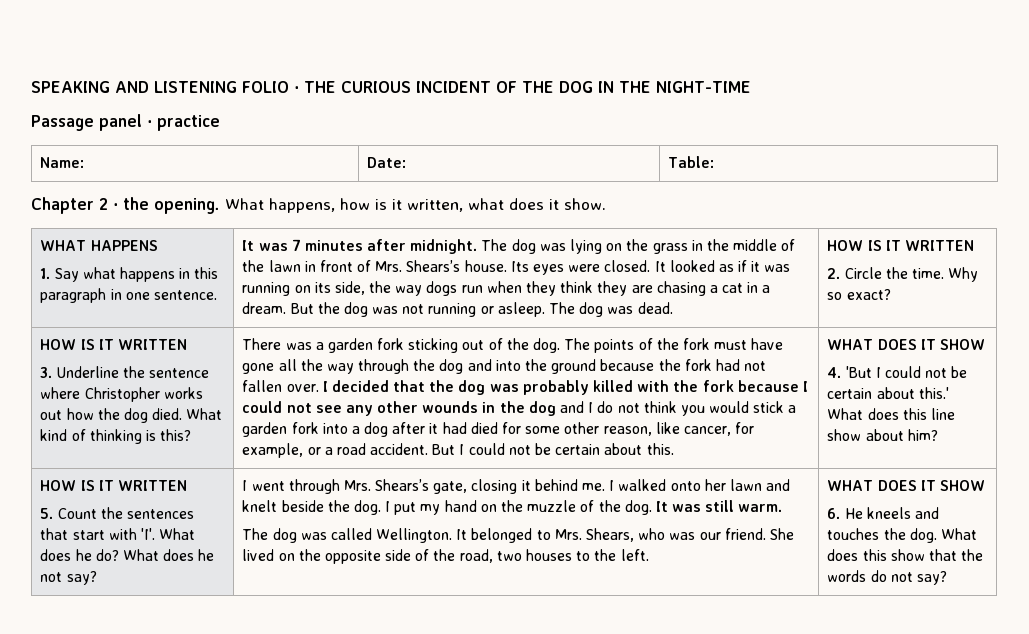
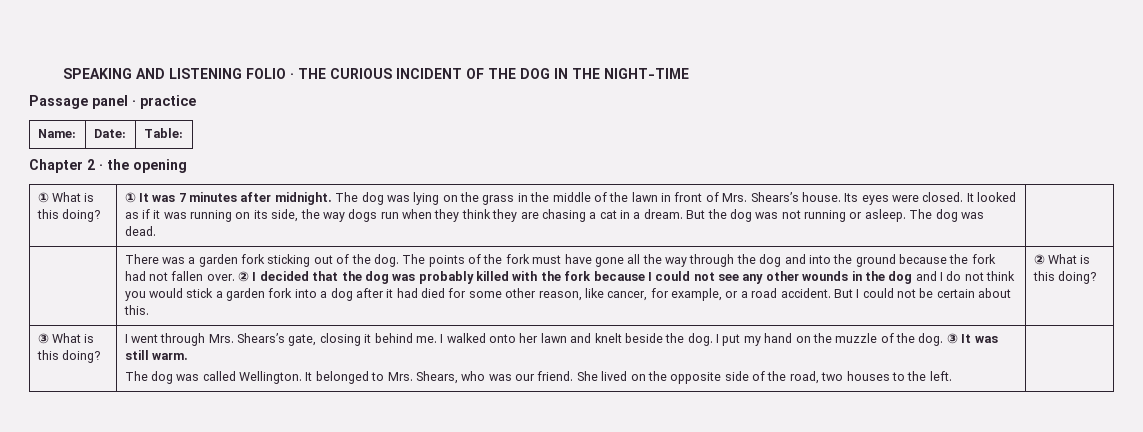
[154,198,606,214] [40,240,158,251] [40,267,219,282] [40,288,217,303] opening. What happens, how is it written, what does it show. // WHAT HAPPENS // 1. Say what happens in this paragraph in one sentence. | -> [133,159,187,173] [37,192,95,203] [36,209,100,222] [124,192,136,203] opening // ① What is this doing? | ①
[827,240,974,251] [827,267,979,282] [827,289,891,300] [40,339,187,350] [40,366,209,378] [40,387,203,402] [40,408,223,423] [40,429,192,444] HOW IS IT WRITTEN // 2. Circle the time. Why so exact? // HOW IS IT WRITTEN // 3. Underline the sentence where Christopher works out how the dog died. What kind of thinking is this? -> (156, 231) //
(319, 388) none -> [238,271,250,282] ②
[827,339,985,350] [827,366,968,378] [827,387,949,399] [827,408,955,420] [827,429,938,441] [40,480,187,491] [40,507,194,519] [40,528,196,540] [40,549,215,561] [40,571,97,585] WHAT DOES IT SHOW // 4. 'But I could not be certain about this.' What does this line show about him? // HOW IS IT WRITTEN // 5. Count the sentences that start with 'I'. What does he do? What does he not say? -> [1033,254,1091,265] [1032,271,1096,284] [37,333,95,344] [36,350,100,363] ② What is this doing? // ③ What is this doing?
(652, 507) none -> [946,333,958,344] ③
[827,480,985,491] [827,507,939,519] [827,528,977,543] [827,549,984,561] [827,570,947,585] WHAT DOES IT SHOW // 6. He kneels and touches the dog. What does this show that the words do not say? -> (952, 376) none

